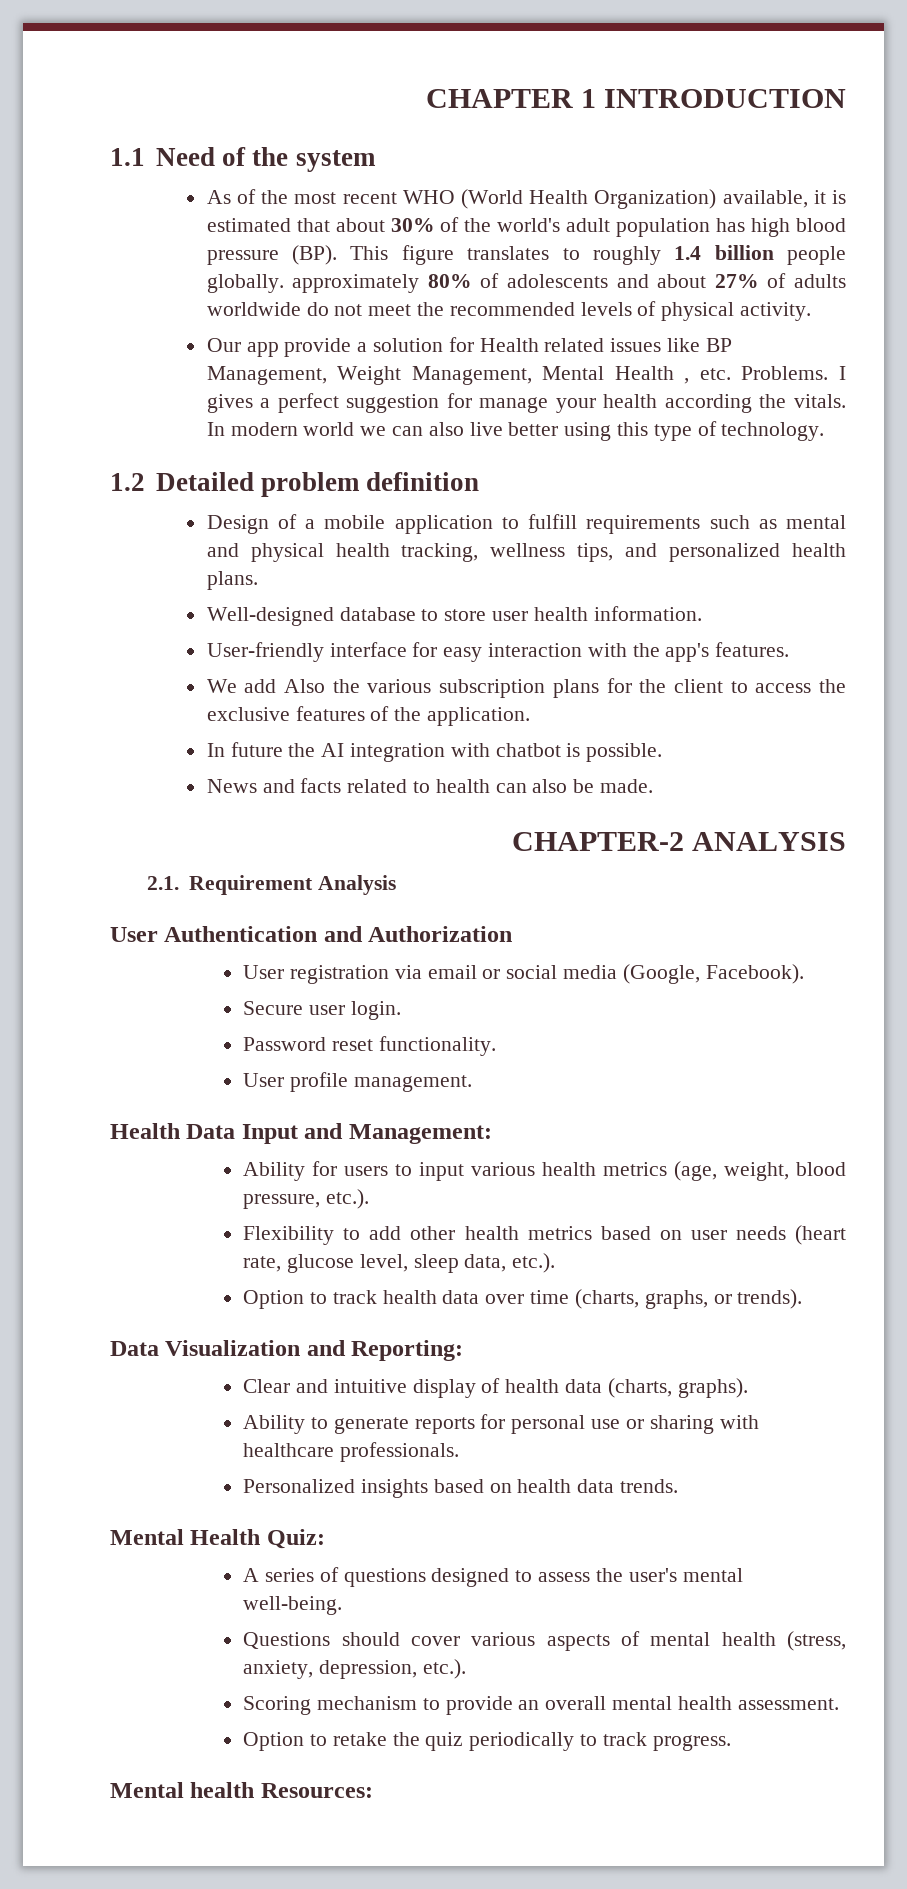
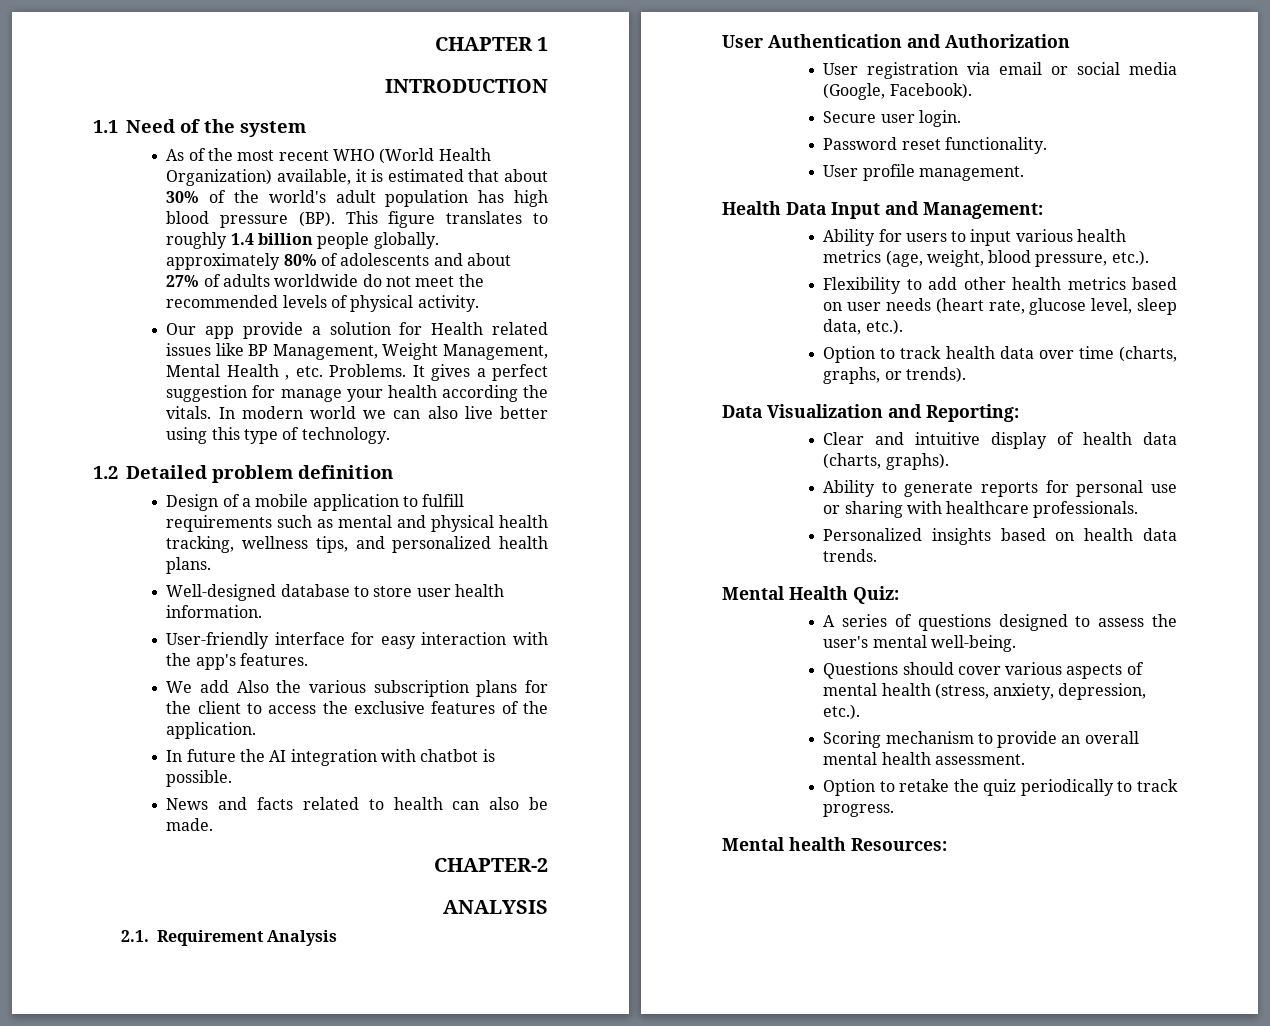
(596, 98) none -> (548, 44) //
[838,366,846,380] I -> [412,365,425,377] It
(684, 841) none -> (548, 865) //

